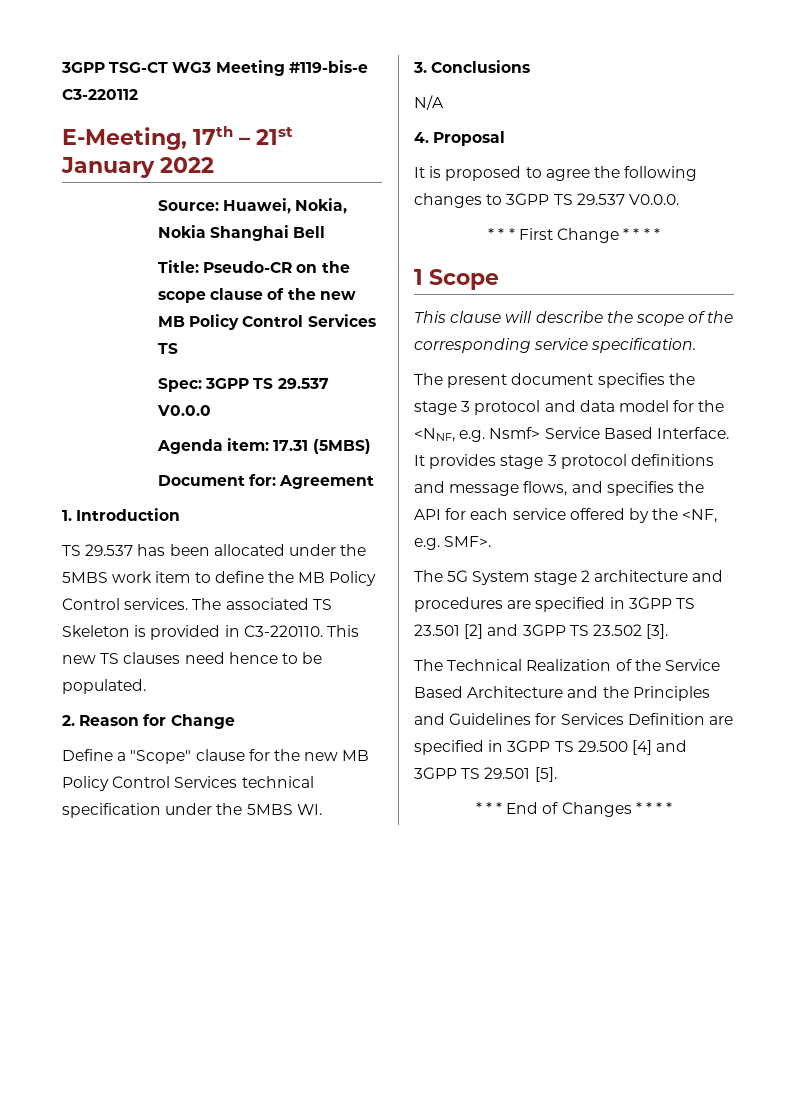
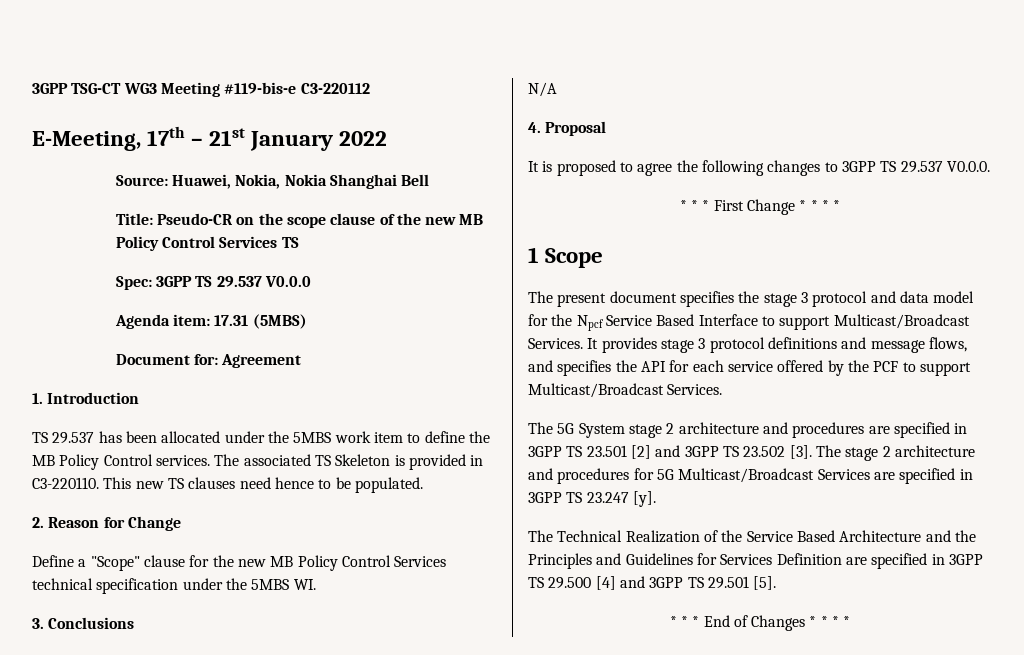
[414,311,734,326] [414,338,697,353] // This clause will describe the scope of the corresponding service specification. -> (604, 258) none
[414,427,729,442] <NNF, e.g. Nsmf> Service Based Interface. -> [576,314,970,331] [528,338,583,349] Npcf Service Based Interface to support Multicast/Broadcast Services.
[682,509,718,523] [414,536,492,550] <NF, e.g. SMF>. -> [873,361,971,376] [528,383,723,398] PCF to support Multicast/Broadcast Services.
(669, 631) none -> [815,445,975,461] [528,468,973,484] [528,491,656,507] The stage 2 architecture and procedures for 5G Multicast/Broadcast Services are specified in 3GPP TS 23.247 [y].

